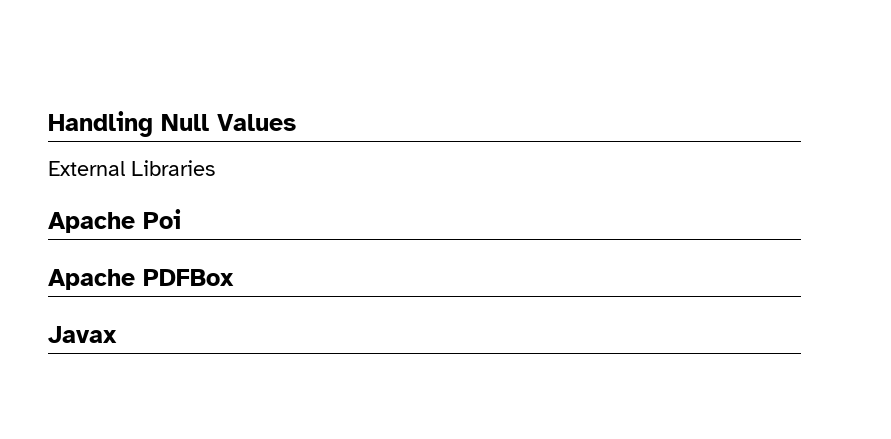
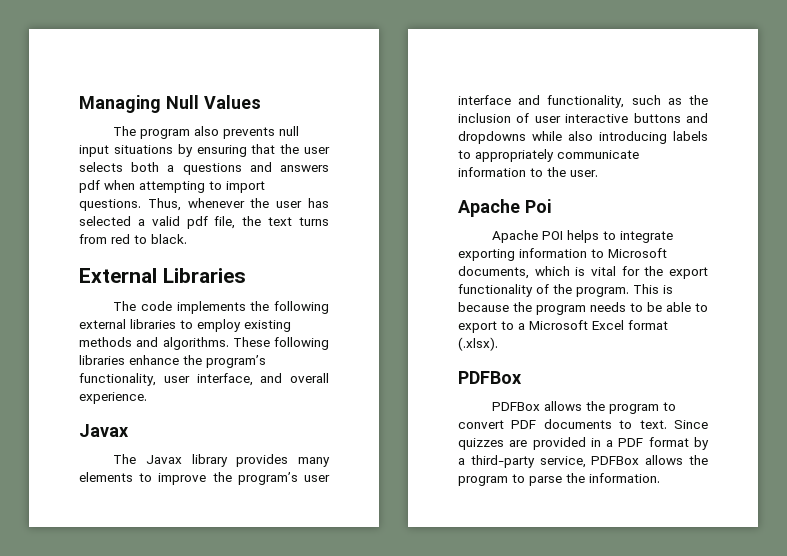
[48,111,153,137] Handling -> [79,95,161,113] Managing
[48,160,215,176] [48,209,181,233] [48,269,234,290] [48,326,117,343] External Libraries // Apache Poi // Apache PDFBox // Javax -> [113,126,300,139] [79,144,330,157] [79,162,329,175] [79,180,265,193] [79,198,329,211] [79,216,329,229] [79,234,187,244] [79,268,246,283] [113,301,329,314] [79,319,291,332] [79,337,329,350] [79,355,266,368] [79,373,329,386] [79,392,147,404] [79,424,129,437] [113,454,330,467] [79,472,330,485] [458,95,708,108] [458,113,708,123] [458,131,708,144] [458,149,639,162] [458,167,598,177] [458,199,551,217] [492,230,674,243] [458,248,667,261] [458,266,708,279] [458,284,673,297] [458,302,708,315] [458,320,668,333] [458,337,498,351] [458,371,522,384] [492,401,677,414] [458,419,708,429] [458,437,709,450] [458,455,708,468] [458,473,660,486] The program also prevents null input situations by ensuring that the user selects both a questions and answers pdf when attempting to import questions. Thus, whenever the user has selected a valid pdf file, the text turns from red to black. // External Libraries // The code implements the following external libraries to employ existing methods and algorithms. These following libraries enhance the program’s functionality, user interface, and overall experience. // Javax // The Javax library provides many elements to improve the program’s user interface and functionality, such as the inclusion of user interactive buttons and dropdowns while also introducing labels to appropriately communicate information to the user. // Apache Poi // Apache POI helps to integrate exporting information to Microsoft documents, which is vital for the export functionality of the program. This is because the program needs to be able to export to a Microsoft Excel format (.xlsx). // PDFBox // PDFBox allows the program to convert PDF documents to text. Since quizzes are provided in a PDF format by a third-party service, PDFBox allows the program to parse the information.

